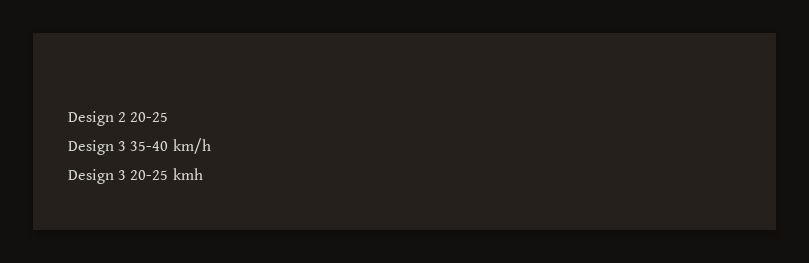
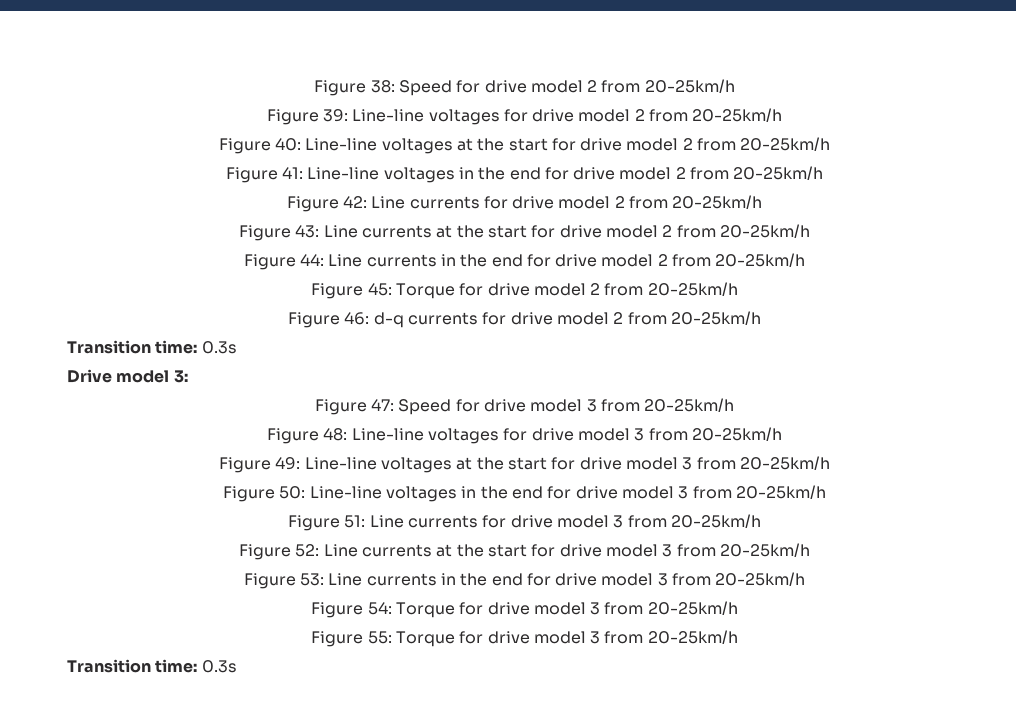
[68,111,169,126] [68,138,211,155] [68,168,203,184] Design 2 20-25 // Design 3 35-40 km/h // Design 3 20-25 kmh -> [314,79,735,96] [266,108,783,125] [218,137,831,154] [225,166,824,183] [286,195,763,212] [239,224,810,241] [243,253,806,270] [311,282,738,299] [288,311,761,328] [67,340,237,354] [67,369,188,383] [314,398,735,415] [267,427,782,444] [219,456,830,473] [223,485,826,502] [288,514,761,531] [239,543,810,560] [243,572,806,589] [311,601,738,618] [311,630,738,647] [67,659,237,673] Figure 38: Speed for drive model 2 from 20-25km/h // Figure 39: Line-line voltages for drive model 2 from 20-25km/h // Figure 40: Line-line voltages at the start for drive model 2 from 20-25km/h // Figure 41: Line-line voltages in the end for drive model 2 from 20-25km/h // Figure 42: Line currents for drive model 2 from 20-25km/h // Figure 43: Line currents at the start for drive model 2 from 20-25km/h // Figure 44: Line currents in the end for drive model 2 from 20-25km/h // Figure 45: Torque for drive model 2 from 20-25km/h // Figure 46: d-q currents for drive model 2 from 20-25km/h // Transition time: 0.3s // Drive model 3: // Figure 47: Speed for drive model 3 from 20-25km/h // Figure 48: Line-line voltages for drive model 3 from 20-25km/h // Figure 49: Line-line voltages at the start for drive model 3 from 20-25km/h // Figure 50: Line-line voltages in the end for drive model 3 from 20-25km/h // Figure 51: Line currents for drive model 3 from 20-25km/h // Figure 52: Line currents at the start for drive model 3 from 20-25km/h // Figure 53: Line currents in the end for drive model 3 from 20-25km/h // Figure 54: Torque for drive model 3 from 20-25km/h // Figure 55: Torque for drive model 3 from 20-25km/h // Transition time: 0.3s

